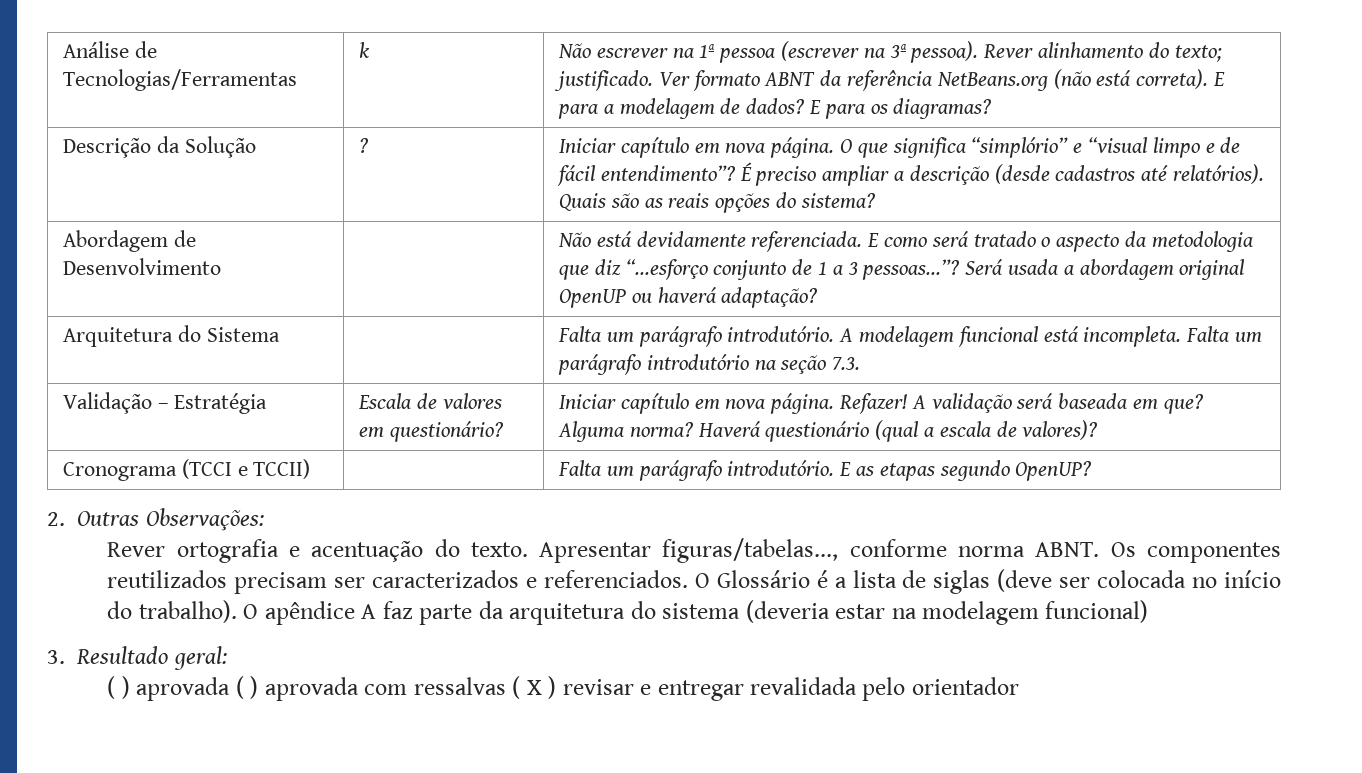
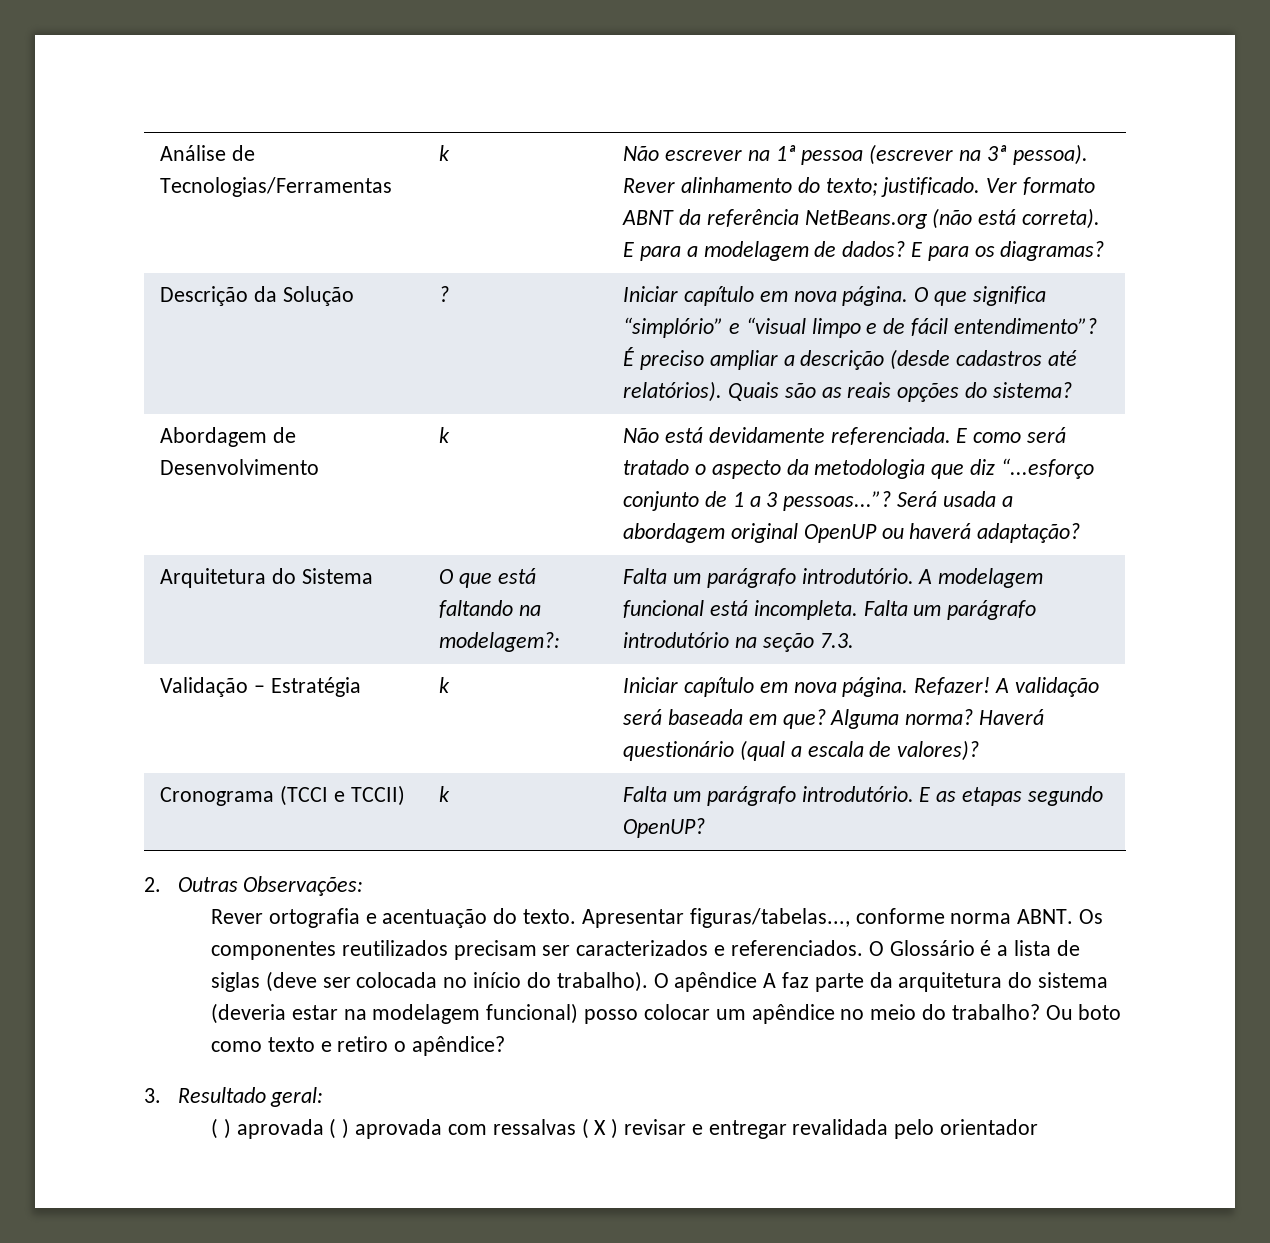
(221, 266) none -> [439,427,451,443] k
(280, 334) none -> [439,568,536,588] [439,600,541,618] [439,632,561,652] O que está faltando na modelagem?:
[357,393,502,409] [358,421,503,442] Escala de valores em questionário? -> [439,677,451,693] k
(311, 469) none -> [439,786,451,802] k
(1149, 611) none -> [584,1004,1122,1024] [211,1036,506,1056] posso colocar um apêndice no meio do trabalho? Ou boto como texto e retiro o apêndice?

